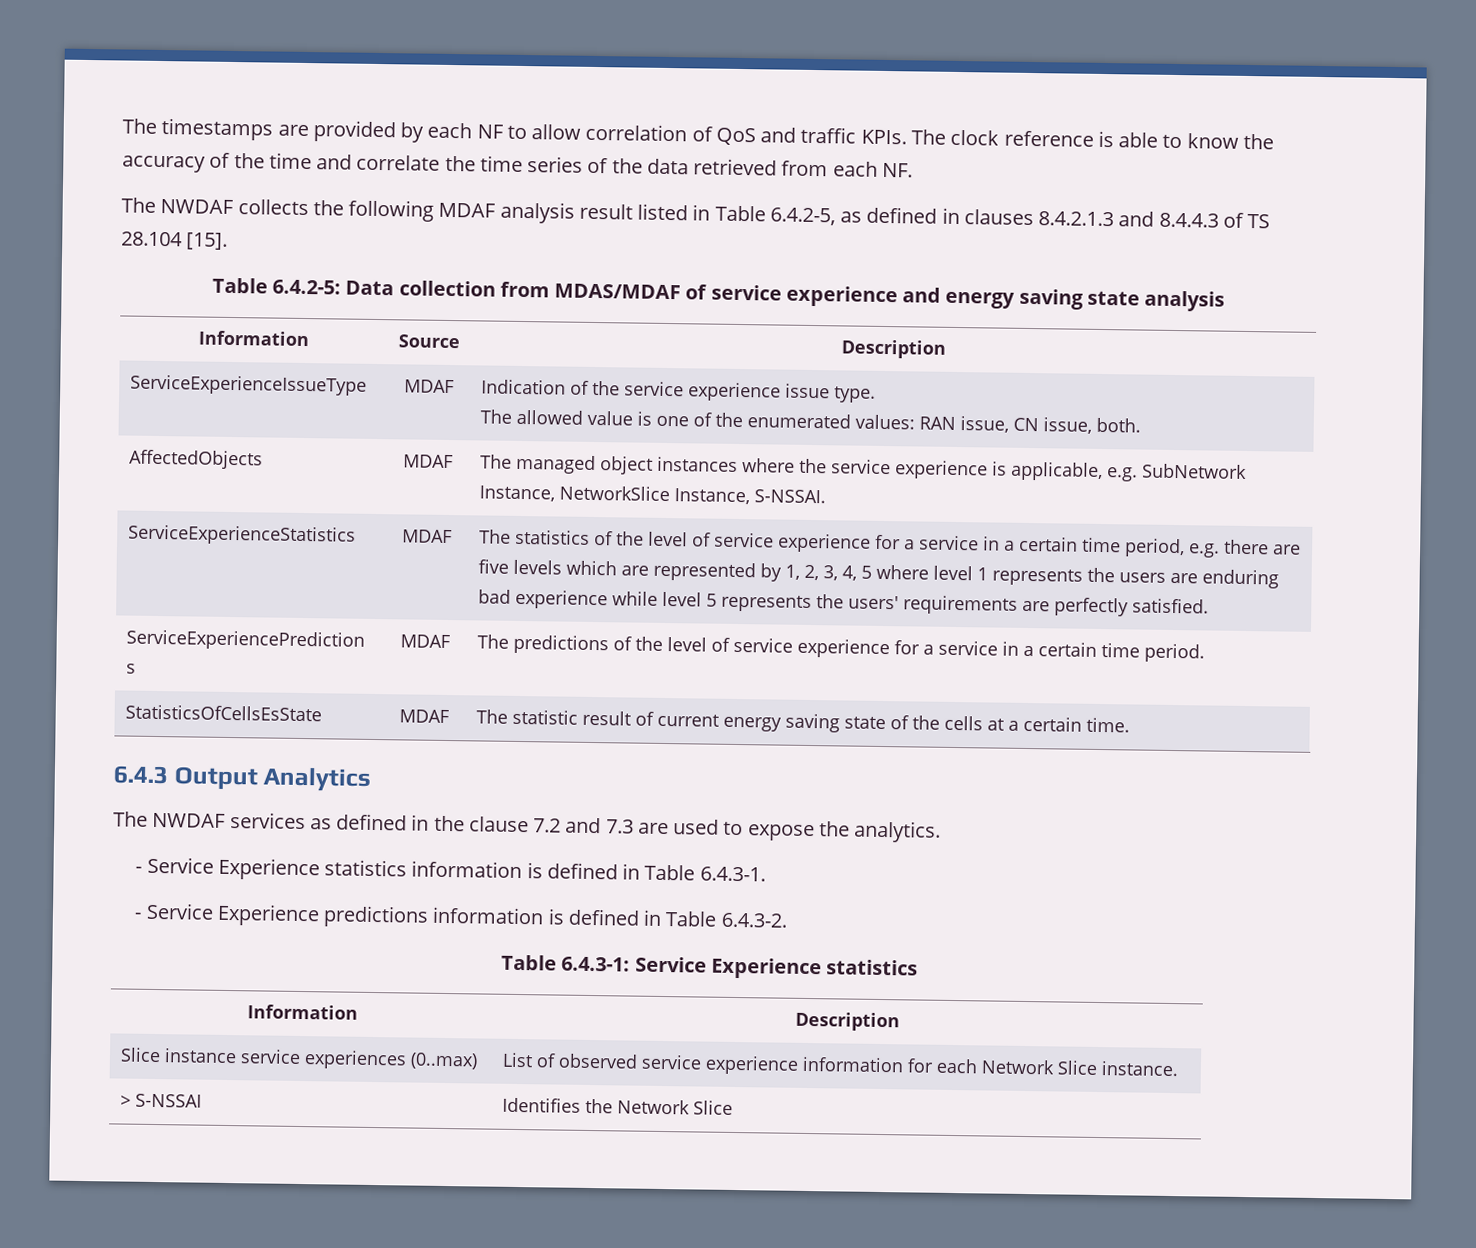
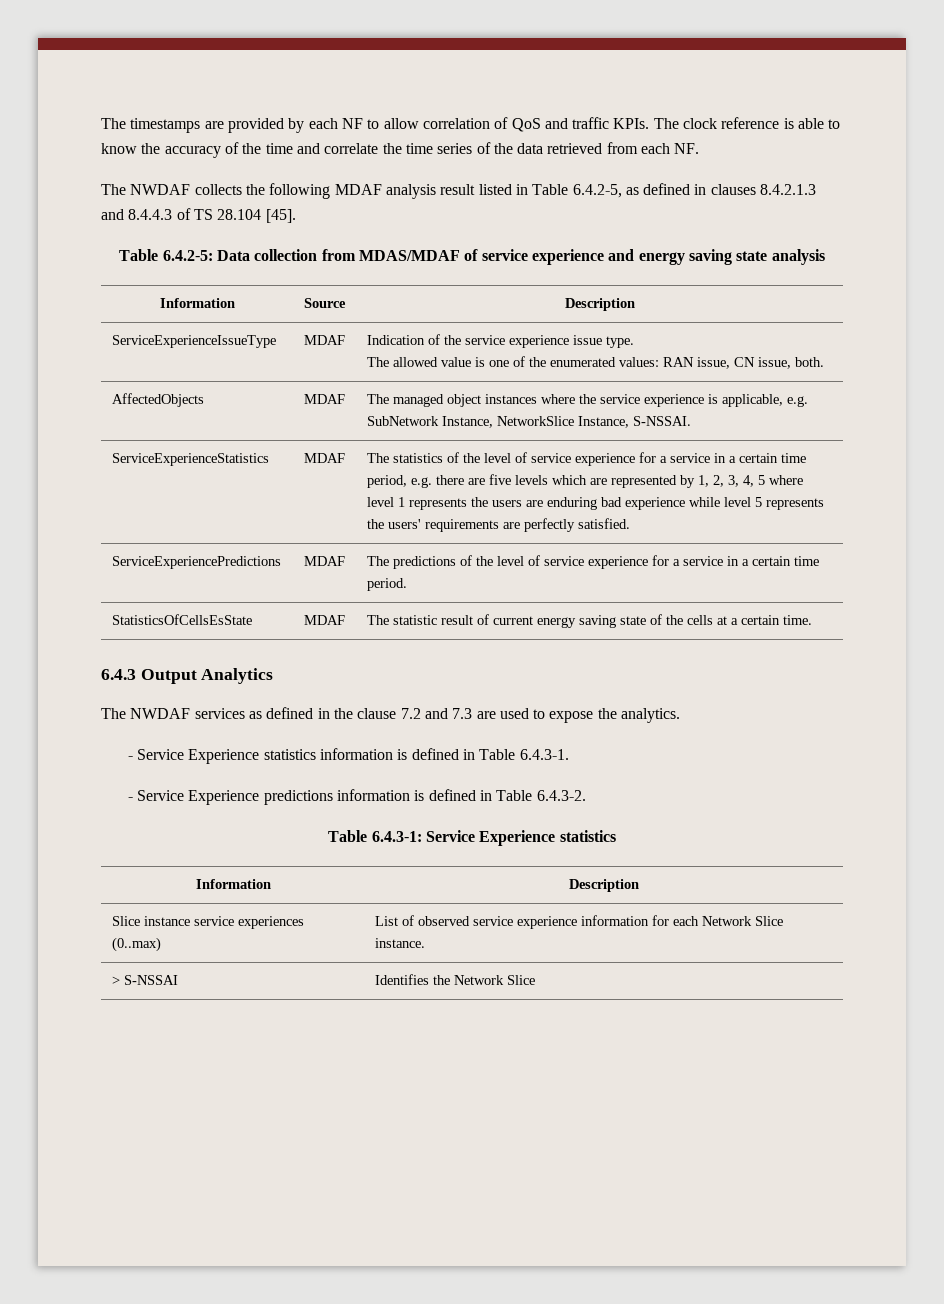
[186,232,229,250] [15]. -> [265,209,296,223] [45].

